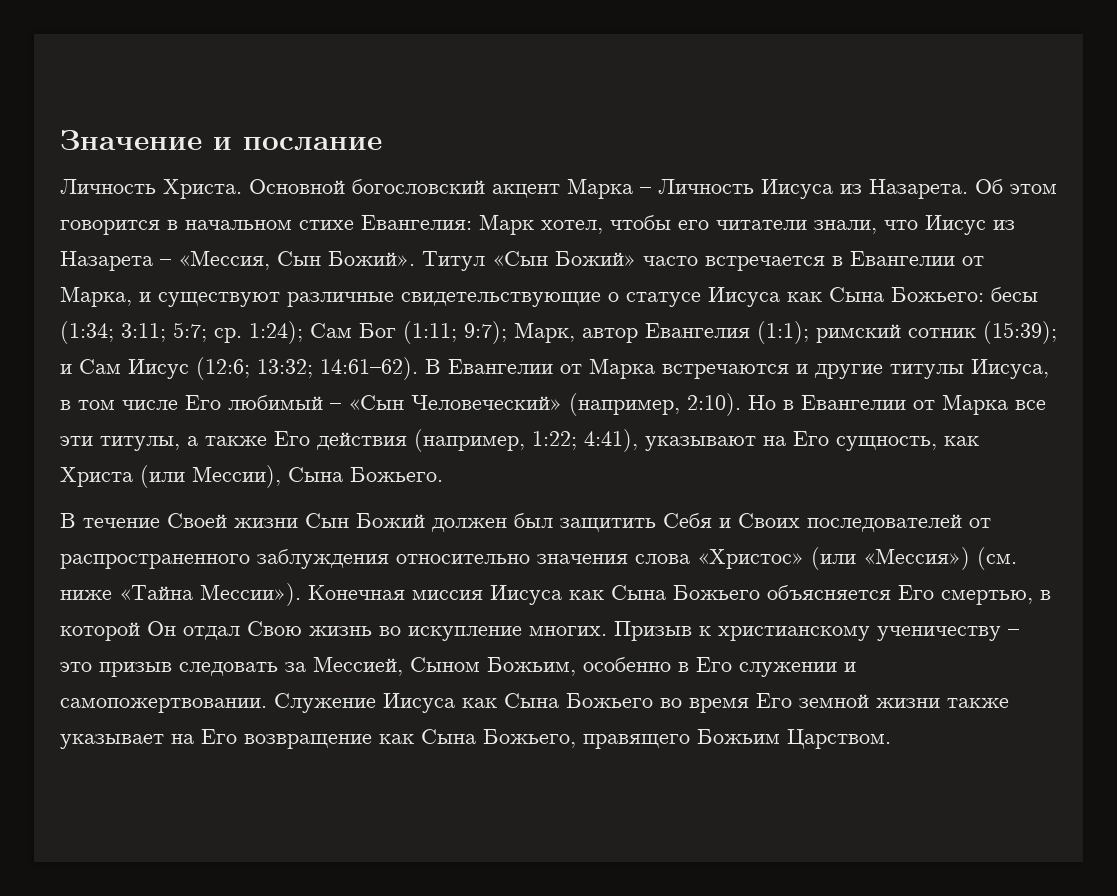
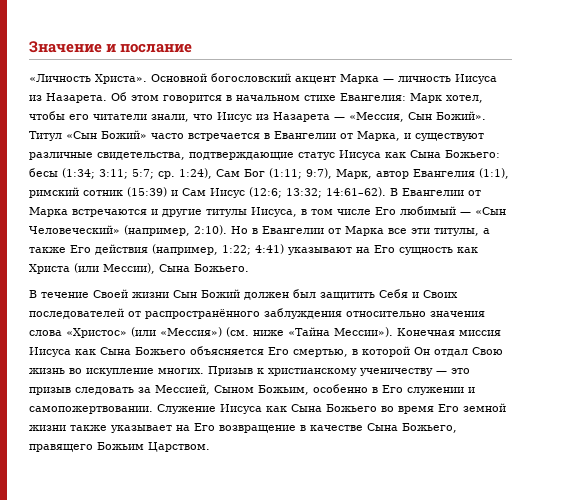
[60,179,242,199] Личность Христа. -> [29,74,147,84] «Личность Христа».
[640,179,754,194] – Личность -> [383,76,451,82] — личность
[160,259,171,266] – -> [334,117,345,120] —
[401,292,701,307] свидетельствующие о статусе -> [97,152,335,160] свидетельства, подтверждающие статус
[249,321,303,344] 1:24); -> [179,168,212,179] 1:24),
[464,321,507,344] 9:7); -> [306,168,332,179] 9:7),
[757,321,809,344] (1:1); -> [479,168,509,179] (1:1),
[983,321,1057,344] (15:39); -> [127,187,167,197] (15:39)
[330,403,341,410] – -> [460,212,471,215] —
[584,429,638,452] 4:41), -> [255,244,284,254] 4:41)
[836,436,937,451] сущность, -> [399,247,453,255] сущность
[60,554,250,569] распространенного -> [145,309,260,319] распространённого
[1008,629,1019,636] – -> [436,371,447,374] —
[379,734,414,744] как -> [300,425,363,431] в качестве

